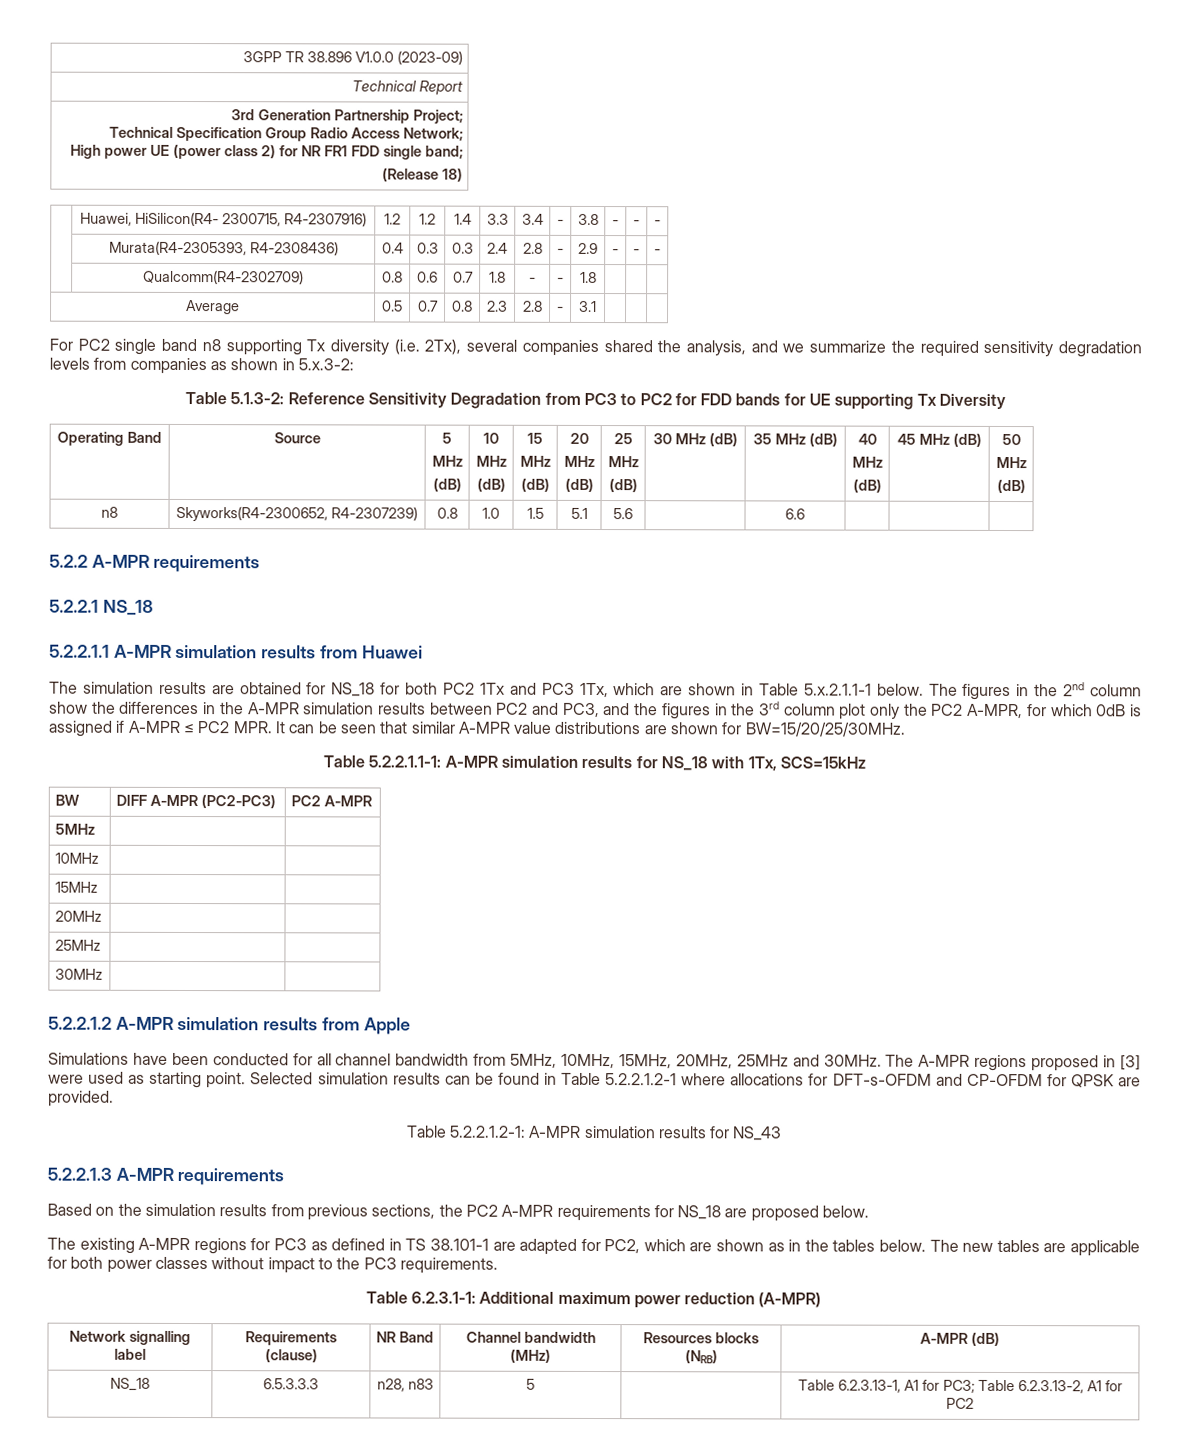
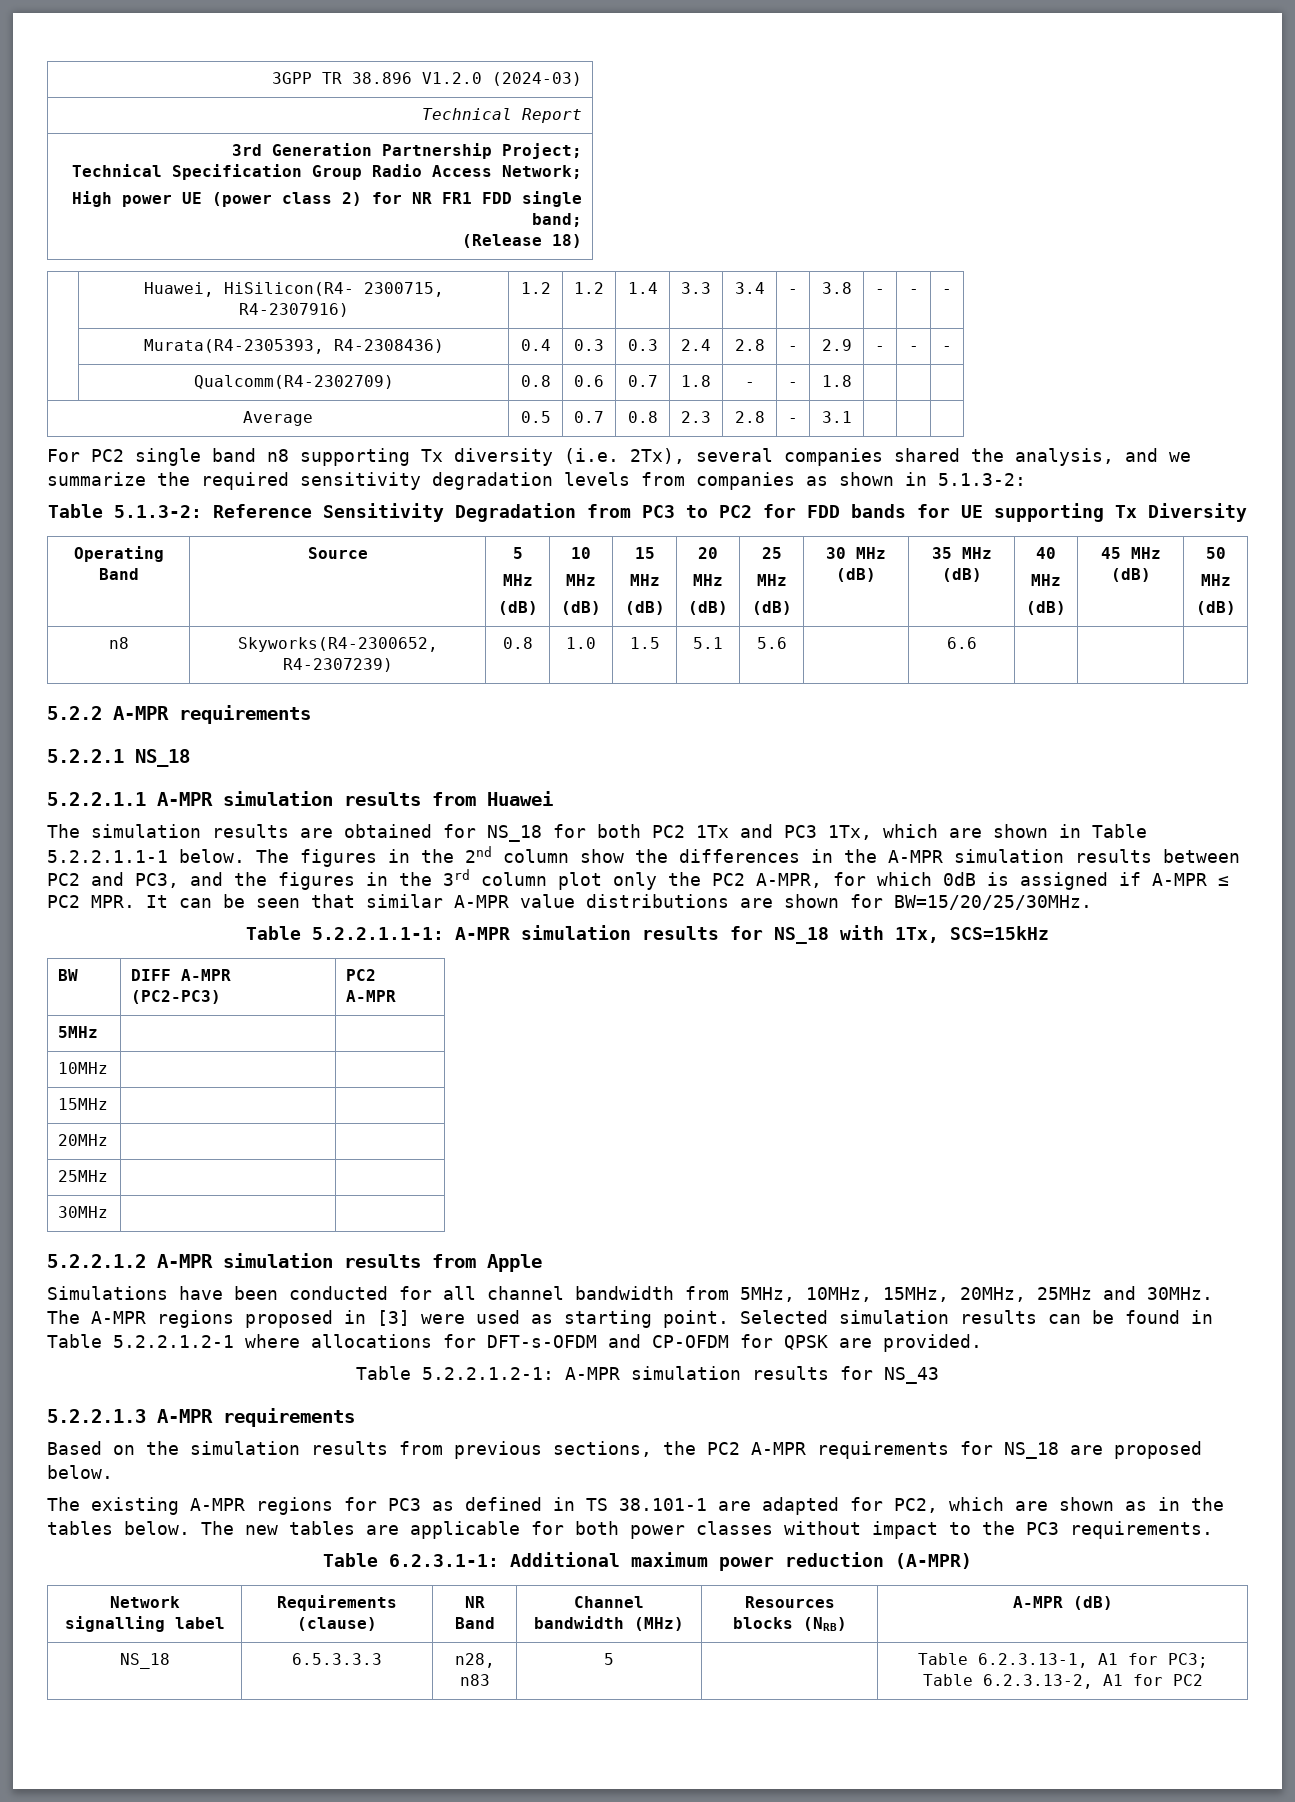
[354,50,463,65] V1.0.0 (2023-09) -> [421,72,582,86] V1.2.0 (2024-03)
[297,358,354,371] 5.x.3-2: -> [938,473,1026,486] 5.1.3-2:
[803,683,872,696] 5.x.2.1.1-1 -> [47,850,168,863] 5.2.2.1.1-1

